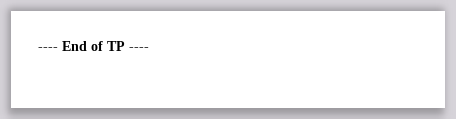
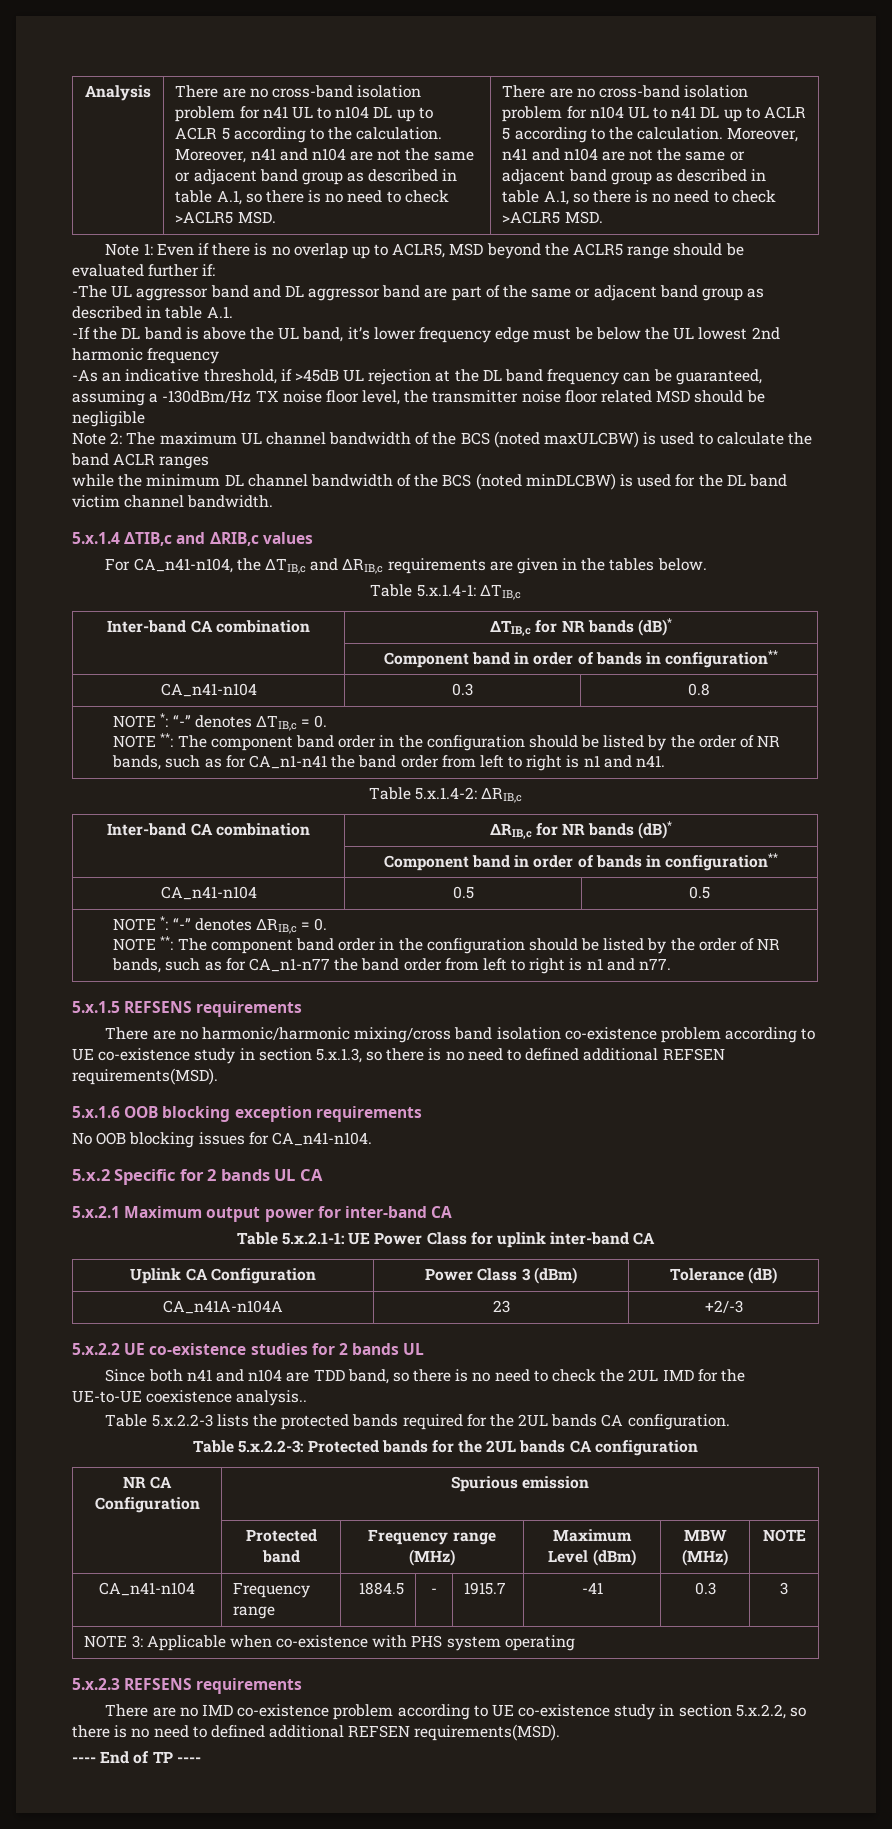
(38, 49) none -> [85,85,151,101] [175,85,422,98] [175,106,433,122] [175,127,443,143] [175,148,474,163] [175,169,458,185] [175,190,449,205] [175,211,276,224] [502,85,749,98] [502,106,806,122] [502,127,799,143] [502,148,745,161] [502,169,767,185] [502,190,776,205] [502,211,603,224] [105,243,744,259] [72,264,216,277] [72,285,765,301] [72,306,233,319] [72,327,780,343] [72,348,220,364] [72,369,762,385] [72,390,765,406] [72,411,145,427] [72,431,812,448] [71,453,210,469] [72,473,787,490] [72,495,274,508] [72,532,313,546] [105,558,707,574] [370,584,521,600] [107,620,310,633] [490,618,672,636] [383,650,779,668] [160,683,257,697] [452,683,473,696] [688,683,710,696] [113,713,328,731] [113,733,781,751] [112,755,666,771] [368,787,523,803] [107,823,310,836] [489,821,673,839] [383,853,779,871] [160,886,257,900] [452,886,474,899] [689,886,710,899] [113,916,328,934] [113,936,781,954] [112,958,672,974] [72,1001,303,1017] [105,1027,816,1043] [72,1048,725,1064] [72,1068,218,1085] [72,1106,422,1122] [72,1132,372,1148] [72,1169,323,1185] [72,1206,453,1222] [236,1232,656,1248] [130,1268,316,1284] [425,1267,577,1284] [669,1267,778,1284] [163,1300,283,1314] [492,1300,510,1313] [704,1300,743,1313] [72,1343,425,1355] [105,1369,745,1384] [72,1390,308,1406] [105,1414,730,1430] [193,1440,698,1456] [122,1476,173,1489] [94,1497,200,1513] [450,1476,590,1492] [245,1529,317,1542] [261,1550,300,1563] [368,1529,496,1545] [409,1549,455,1566] [553,1529,632,1542] [548,1549,636,1566] [683,1529,727,1541] [682,1549,728,1566] [762,1529,806,1542] [99,1582,195,1596] [233,1582,311,1598] [233,1606,276,1619] [358,1582,404,1595] [431,1588,437,1594] [464,1582,507,1595] [581,1582,603,1594] [694,1582,716,1595] [780,1582,788,1595] [84,1635,575,1651] [72,1678,303,1694] [105,1704,807,1720] [72,1724,561,1741] Analysis | There are no cross-band isolation problem for n41 UL to n104 DL up to ACLR 5 according to the calculation. Moreover, n41 and n104 are not the same or adjacent band group as described in table A.1, so there is no need to check >ACLR5 MSD. | There are no cross-band isolation problem for n104 UL to n41 DL up to ACLR 5 according to the calculation. Moreover, n41 and n104 are not the same or adjacent band group as described in table A.1, so there is no need to check >ACLR5 MSD. // Note 1: Even if there is no overlap up to ACLR5, MSD beyond the ACLR5 range should be evaluated further if: // -The UL aggressor band and DL aggressor band are part of the same or adjacent band group as described in table A.1. // -If the DL band is above the UL band, it’s lower frequency edge must be below the UL lowest 2nd harmonic frequency // -As an indicative threshold, if >45dB UL rejection at the DL band frequency can be guaranteed, assuming a -130dBm/Hz TX noise floor level, the transmitter noise floor related MSD should be negligible // Note 2: The maximum UL channel bandwidth of the BCS (noted maxULCBW) is used to calculate the band ACLR ranges // while the minimum DL channel bandwidth of the BCS (noted minDLCBW) is used for the DL band victim channel bandwidth. // 5.x.1.4 ∆TIB,c and ∆RIB,c values // For CA_n41-n104, the ΔTIB,c and ΔRIB,c requirements are given in the tables below. // Table 5.x.1.4-1: ΔTIB,c // Inter-band CA combination | ΔTIB,c for NR bands (dB)* // | Component band in order of bands in configuration** // CA_n41-n104 | 0.3 | 0.8 // NOTE *: “-” denotes ΔTIB,c = 0. // NOTE **: The component band order in the configuration should be listed by the order of NR bands, such as for CA_n1-n41 the band order from left to right is n1 and n41. // Table 5.x.1.4-2: ΔRIB,c // Inter-band CA combination | ΔRIB,c for NR bands (dB)* // | Component band in order of bands in configuration** // CA_n41-n104 | 0.5 | 0.5 // NOTE *: “-” denotes ΔRIB,c = 0. // NOTE **: The component band order in the configuration should be listed by the order of NR bands, such as for CA_n1-n77 the band order from left to right is n1 and n77. // 5.x.1.5 REFSENS requirements // There are no harmonic/harmonic mixing/cross band isolation co-existence problem according to UE co-existence study in section 5.x.1.3, so there is no need to defined additional REFSEN requirements(MSD). // 5.x.1.6 OOB blocking exception requirements // No OOB blocking issues for CA_n41-n104. // 5.x.2 Specific for 2 bands UL CA // 5.x.2.1 Maximum output power for inter-band CA // Table 5.x.2.1-1: UE Power Class for uplink inter-band CA // Uplink CA Configuration | Power Class 3 (dBm) | Tolerance (dB) // CA_n41A-n104A | 23 | +2/-3 // 5.x.2.2 UE co-existence studies for 2 bands UL // Since both n41 and n104 are TDD band, so there is no need to check the 2UL IMD for the UE-to-UE coexistence analysis.. // Table 5.x.2.2-3 lists the protected bands required for the 2UL bands CA configuration. // Table 5.x.2.2-3: Protected bands for the 2UL bands CA configuration // NR CA Configuration | Spurious emission // | Protected band | Frequency range (MHz) | Maximum Level (dBm) | MBW (MHz) | NOTE // CA_n41-n104 | Frequency range | 1884.5 | - | 1915.7 | -41 | 0.3 | 3 // NOTE 3: Applicable when co-existence with PHS system operating // 5.x.2.3 REFSENS requirements // There are no IMD co-existence problem according to UE co-existence study in section 5.x.2.2, so there is no need to defined additional REFSEN requirements(MSD). //

